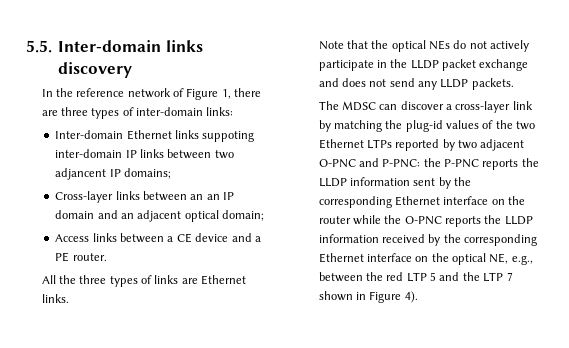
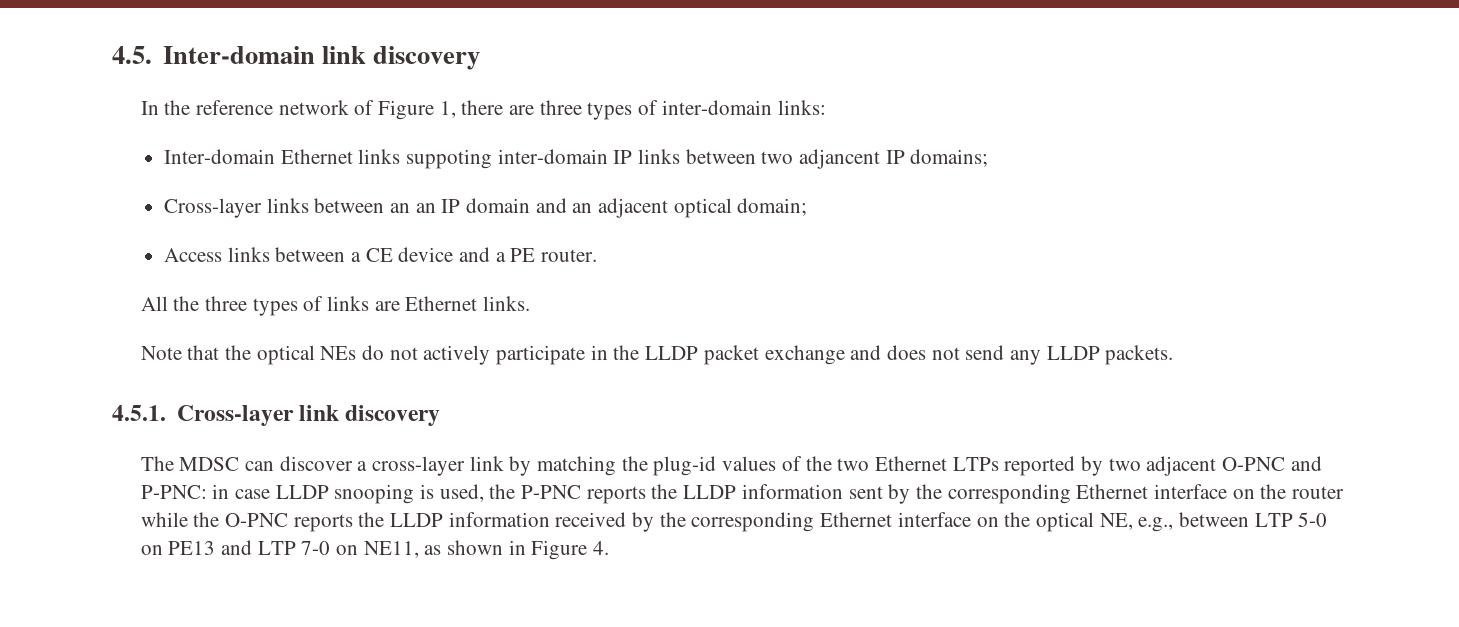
[26,40,203,53] 5.5. Inter-domain links -> [112,46,366,64] 4.5. Inter-domain link
(514, 84) none -> [112,405,441,426] // 4.5.1. Cross-layer link discovery
(421, 163) none -> [212,484,484,504] in case LLDP snooping is used,
[365,272,513,282] the red LTP 5 and the LTP 7 -> [1254,512,1328,527] [140,540,442,558] LTP 5-0 on PE13 and LTP 7-0 on NE11, as
[404,291,418,303] 4). -> [593,541,610,555] 4.

